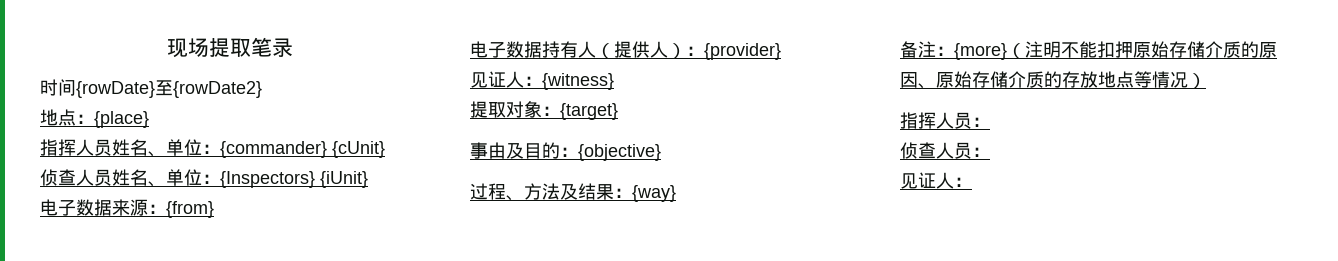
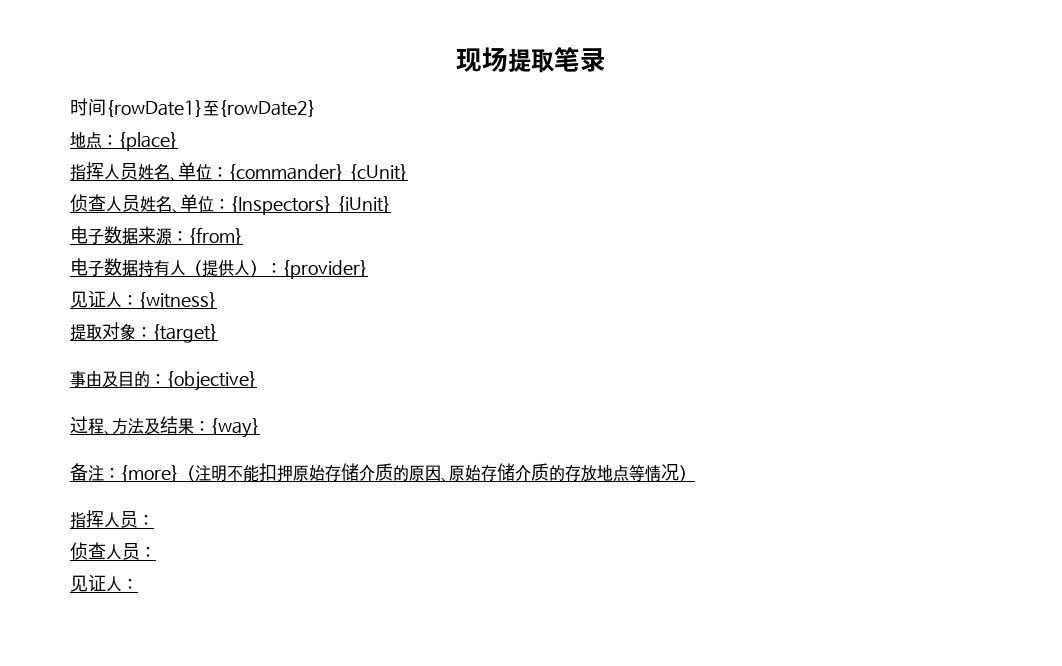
[76,81,155,98] {rowDate} -> [106,100,203,117] {rowDate1}

